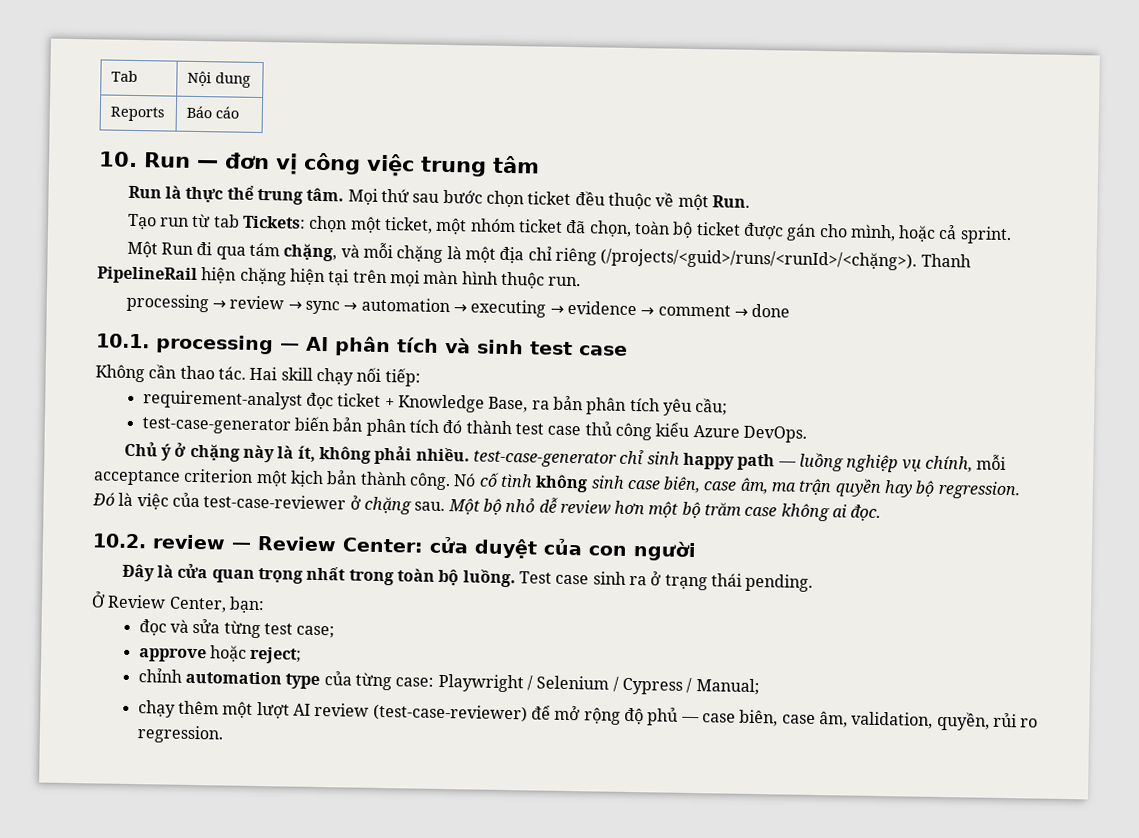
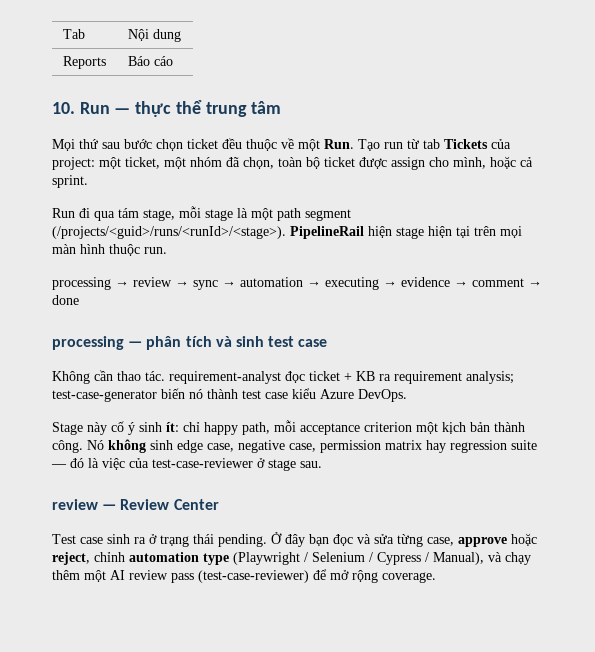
[224,152,540,177] [127,185,345,205] đơn vị công việc trung tâm // Run là thực thể trung tâm. -> [135,100,282,117] thực thể trung tâm //
(750, 201) // -> (354, 144) none
[243,215,348,233] Tickets: chọn -> [444,139,511,149] [52,157,95,170] Tickets của project:
[517,219,563,233] ticket -> (222, 162) none
[786,223,817,241] gán -> [391,157,425,170] assign
[126,240,158,258] Một -> (88, 181) none
[283,242,971,271] chặng, và mỗi chặng là một địa chỉ riêng (/projects/<guid>/runs/<runId>/<chặng>). Thanh -> [143,206,351,221] [52,226,286,239] stage, mỗi stage là một path segment (/projects/<guid>/runs/<runId>/<stage>).
[239,267,287,286] chặng -> [396,227,424,239] stage
[96,333,150,349] 10.1. -> (79, 300) none
[306,336,329,352] AI -> (143, 344) none
[249,366,421,387] [142,390,729,416] [141,416,463,437] Hai skill chạy nối tiếp: // requirement-analyst đọc ticket + Knowledge Base, ra bản phân tích yêu cầu; // test-case-generator biến bản phân tích đó -> [169,371,514,384] [52,388,203,402] requirement-analyst đọc ticket + KB ra requirement analysis; test-case-generator biến nó
[584,421,653,441] thủ công -> (288, 395) none
[123,441,973,473] Chủ ý ở chặng này là ít, không phải nhiều. test-case-generator chỉ sinh happy path — luồng nghiệp vụ chính, -> [52,421,270,435] Stage này cố ý sinh ít: chỉ happy path,
[478,472,1021,500] [92,492,115,506] cố tình không sinh case biên, case âm, ma trận quyền hay bộ regression. Đó -> [108,439,537,453] [51,458,84,468] không sinh edge case, negative case, permission matrix hay regression suite — đó
[363,496,412,515] chặng -> [268,459,296,471] stage
[447,497,882,522] [92,533,697,562] [121,563,516,588] Một bộ nhỏ dễ review hơn một bộ trăm case không ai đọc. // 10.2. review — Review Center: cửa duyệt của con người // Đây là cửa quan trọng nhất trong toàn bộ luồng. -> [52,499,219,510] // review — Review Center //
[91,591,265,614] // Ở Review Center, bạn: // -> [271,532,329,547] Ở đây bạn
[264,623,336,639] test case; // -> [427,537,454,546] case,
[250,646,303,664] reject; // -> [52,552,90,565] reject,
[323,671,524,693] của từng case: Playwright -> [233,552,300,565] (Playwright
[695,678,760,696] Manual; // -> [433,552,502,565] Manual), và
[256,702,290,719] lượt -> (106, 576) none
(370, 709) none -> [171,573,194,583] pass
[624,707,1039,731] [136,725,224,744] độ phủ — case biên, case âm, validation, quyền, rủi ro regression. -> [382,572,436,583] coverage.

